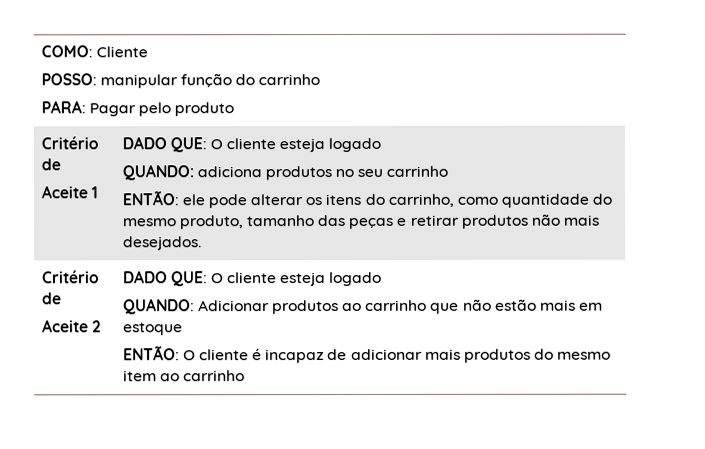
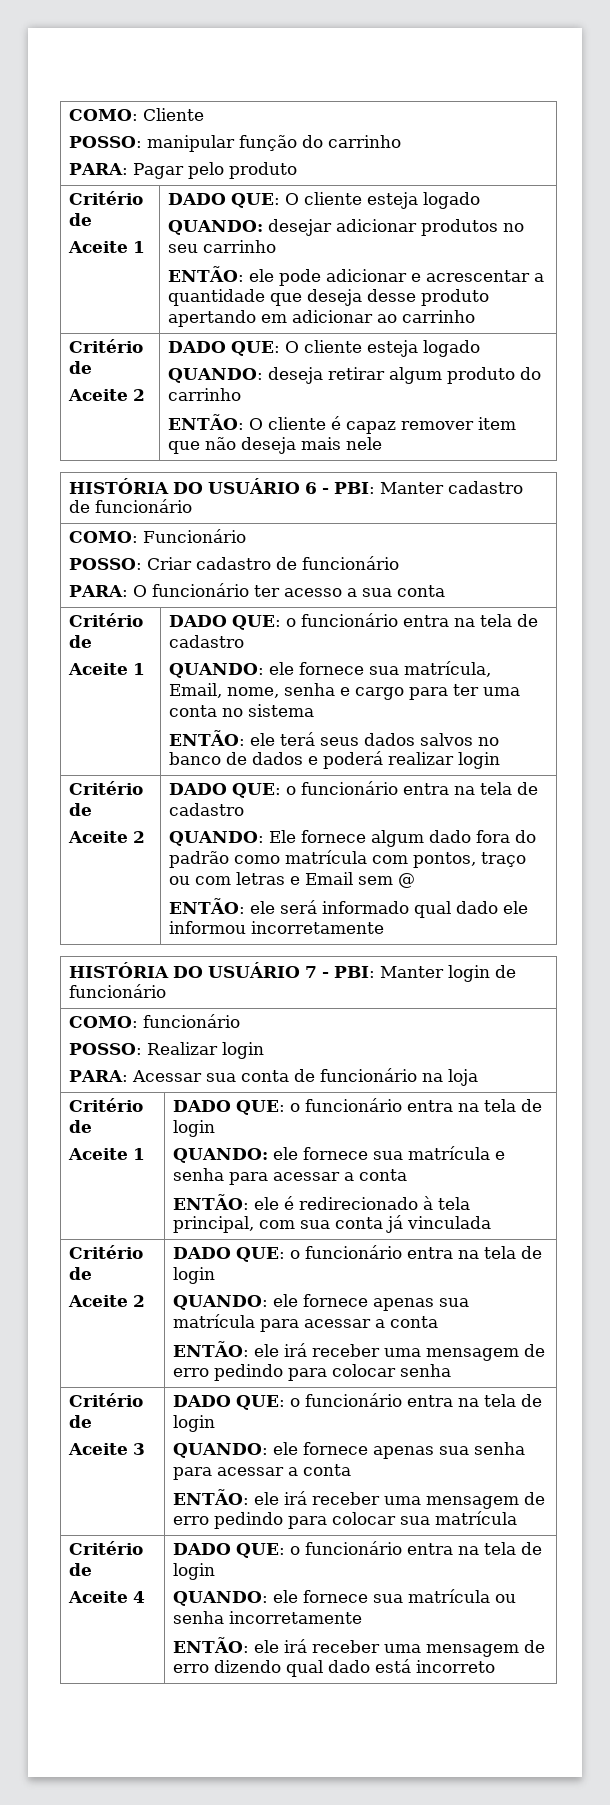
[196,166,262,178] adiciona -> [267,219,417,236] desejar adicionar
[250,193,613,208] [121,213,601,230] [122,236,202,251] alterar os itens do carrinho, como quantidade do mesmo produto, tamanho das peças e retirar produtos não mais desejados. -> [325,269,544,282] [167,289,489,306] [167,310,475,327] adicionar e acrescentar a quantidade que deseja desse produto apertando em adicionar ao carrinho
[197,298,604,315] [122,322,183,336] [122,346,612,364] [122,370,245,382] Adicionar produtos ao carrinho que não estão mais em estoque // ENTÃO: O cliente é incapaz de adicionar mais produtos do mesmo item ao carrinho -> [267,367,541,384] [167,388,241,401] [167,414,516,434] [167,437,382,454] [68,478,523,494] [68,499,192,513] [68,529,246,543] [68,556,399,570] [68,583,445,597] [68,613,143,627] [68,635,92,648] [67,663,145,675] [168,613,538,630] [168,635,244,648] [168,661,491,678] [168,683,520,700] [168,704,314,717] [168,730,499,746] [168,751,500,769] [68,781,143,795] [68,803,92,816] [67,831,145,843] [168,781,538,798] [168,803,244,816] [168,830,536,847] [168,850,526,868] [168,872,415,888] [168,898,528,918] [168,921,384,934] [68,962,516,982] [68,984,166,998] [68,1014,240,1028] [68,1042,264,1059] [68,1068,478,1086] [68,1098,143,1112] [68,1120,92,1133] [67,1148,145,1160] [172,1098,542,1115] [172,1120,215,1137] [172,1146,505,1163] [172,1168,407,1185] [172,1194,470,1210] [172,1215,491,1233] [68,1245,143,1259] [68,1267,92,1280] [67,1295,145,1307] [172,1245,542,1262] [172,1267,215,1284] [172,1294,469,1311] [172,1314,438,1332] [172,1341,545,1361] [172,1364,451,1381] [68,1393,143,1407] [68,1415,92,1428] [67,1443,145,1455] [172,1393,542,1410] [172,1415,215,1432] [172,1442,525,1459] [172,1464,351,1480] [172,1489,545,1509] [172,1511,517,1529] [68,1541,143,1555] [68,1563,92,1576] [67,1591,145,1603] [172,1541,542,1558] [172,1563,215,1580] [172,1589,516,1606] [172,1611,362,1624] [172,1637,545,1657] [172,1659,495,1677] deseja retirar algum produto do carrinho // ENTÃO: O cliente é capaz remover item que não deseja mais nele // HISTÓRIA DO USUÁRIO 6 - PBI: Manter cadastro de funcionário // COMO: Funcionário // POSSO: Criar cadastro de funcionário // PARA: O funcionário ter acesso a sua conta // Critério de // Aceite 1 | DADO QUE: o funcionário entra na tela de cadastro // QUANDO: ele fornece sua matrícula, Email, nome, senha e cargo para ter uma conta no sistema // ENTÃO: ele terá seus dados salvos no banco de dados e poderá realizar login // Critério de // Aceite 2 | DADO QUE: o funcionário entra na tela de cadastro // QUANDO: Ele fornece algum dado fora do padrão como matrícula com pontos, traço ou com letras e Email sem @ // ENTÃO: ele será informado qual dado ele informou incorretamente // HISTÓRIA DO USUÁRIO 7 - PBI: Manter login de funcionário // COMO: funcionário // POSSO: Realizar login // PARA: Acessar sua conta de funcionário na loja // Critério de // Aceite 1 | DADO QUE: o funcionário entra na tela de login // QUANDO: ele fornece sua matrícula e senha para acessar a conta // ENTÃO: ele é redirecionado à tela principal, com sua conta já vinculada // Critério de // Aceite 2 | DADO QUE: o funcionário entra na tela de login // QUANDO: ele fornece apenas sua matrícula para acessar a conta // ENTÃO: ele irá receber uma mensagem de erro pedindo para colocar senha // Critério de // Aceite 3 | DADO QUE: o funcionário entra na tela de login // QUANDO: ele fornece apenas sua senha para acessar a conta // ENTÃO: ele irá receber uma mensagem de erro pedindo para colocar sua matrícula // Critério de // Aceite 4 | DADO QUE: o funcionário entra na tela de login // QUANDO: ele fornece sua matrícula ou senha incorretamente // ENTÃO: ele irá receber uma mensagem de erro dizendo qual dado está incorreto

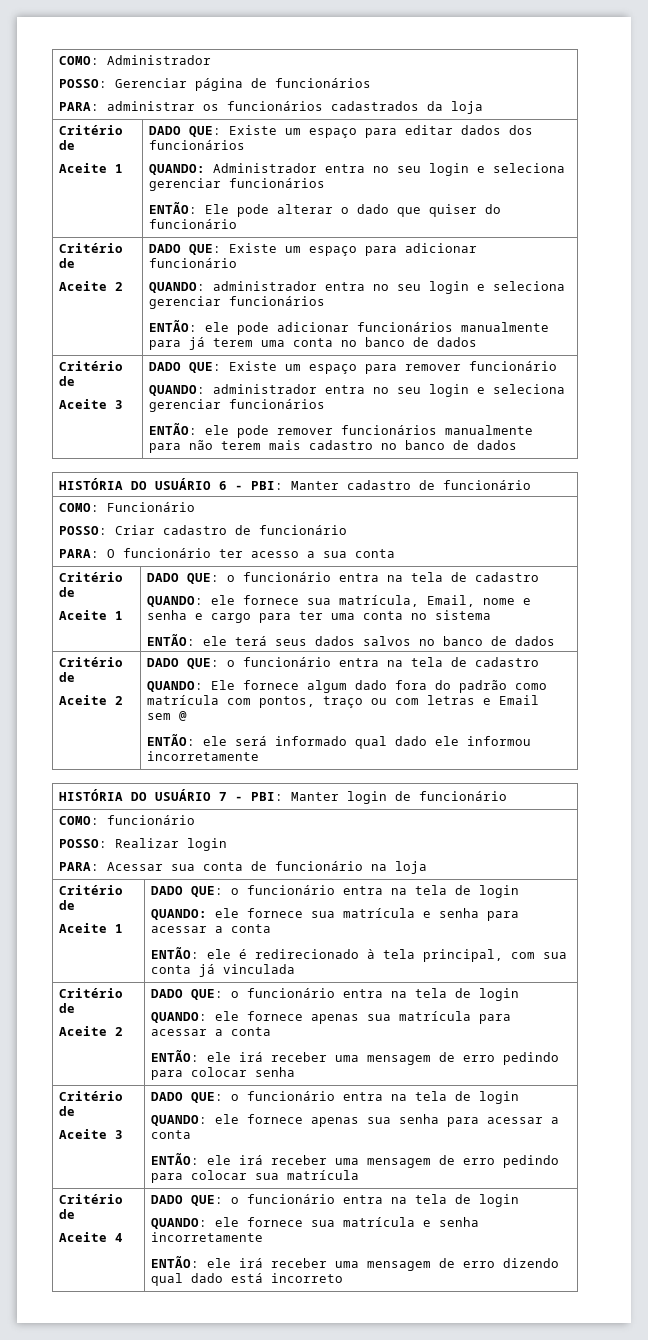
[68,108,204,121] [68,135,401,152] [68,162,297,179] [68,191,143,205] [68,213,92,226] [67,241,145,253] [167,192,480,209] [167,219,524,236] [167,240,276,253] [167,266,544,286] [167,289,489,306] [167,310,475,327] [68,339,143,353] [68,361,92,374] [67,389,145,401] [167,340,480,357] [167,367,541,384] [167,388,241,401] [167,414,516,434] [167,437,382,454] COMO: Cliente // POSSO: manipular função do carrinho // PARA: Pagar pelo produto // Critério de // Aceite 1 | DADO QUE: O cliente esteja logado // QUANDO: desejar adicionar produtos no seu carrinho // ENTÃO: ele pode adicionar e acrescentar a quantidade que deseja desse produto apertando em adicionar ao carrinho // Critério de // Aceite 2 | DADO QUE: O cliente esteja logado // QUANDO: deseja retirar algum produto do carrinho // ENTÃO: O cliente é capaz remover item que não deseja mais nele -> [59,55,212,65] [59,78,372,91] [59,101,484,114] [59,125,124,135] [59,140,76,150] [59,163,124,173] [149,125,534,138] [149,140,246,150] [149,163,566,176] [149,178,326,191] [149,201,502,217] [149,219,238,229] [59,243,124,253] [59,258,76,268] [59,281,124,291] [149,243,478,256] [149,258,238,268] [149,281,566,294] [149,296,326,309] [149,319,550,335] [149,337,478,350] [59,361,124,371] [59,376,76,386] [59,399,124,409] [149,361,558,374] [149,384,566,397] [149,399,326,412] [149,422,534,438] [149,440,518,453] COMO: Administrador // POSSO: Gerenciar página de funcionários // PARA: administrar os funcionários cadastrados da loja // Critério de // Aceite 1 | DADO QUE: Existe um espaço para editar dados dos funcionários // QUANDO: Administrador entra no seu login e seleciona gerenciar funcionários // ENTÃO: Ele pode alterar o dado que quiser do funcionário // Critério de // Aceite 2 | DADO QUE: Existe um espaço para adicionar funcionário // QUANDO: administrador entra no seu login e seleciona gerenciar funcionários // ENTÃO: ele pode adicionar funcionários manualmente para já terem uma conta no banco de dados // Critério de // Aceite 3 | DADO QUE: Existe um espaço para remover funcionário // QUANDO: administrador entra no seu login e seleciona gerenciar funcionários // ENTÃO: ele pode remover funcionários manualmente para não terem mais cadastro no banco de dados
[226,687,279,698] nome, -> [483,598,532,605] nome e
[307,751,500,769] e poderá realizar login -> (556, 641) none
[494,1594,516,1603] ou -> [423,1220,432,1227] e

